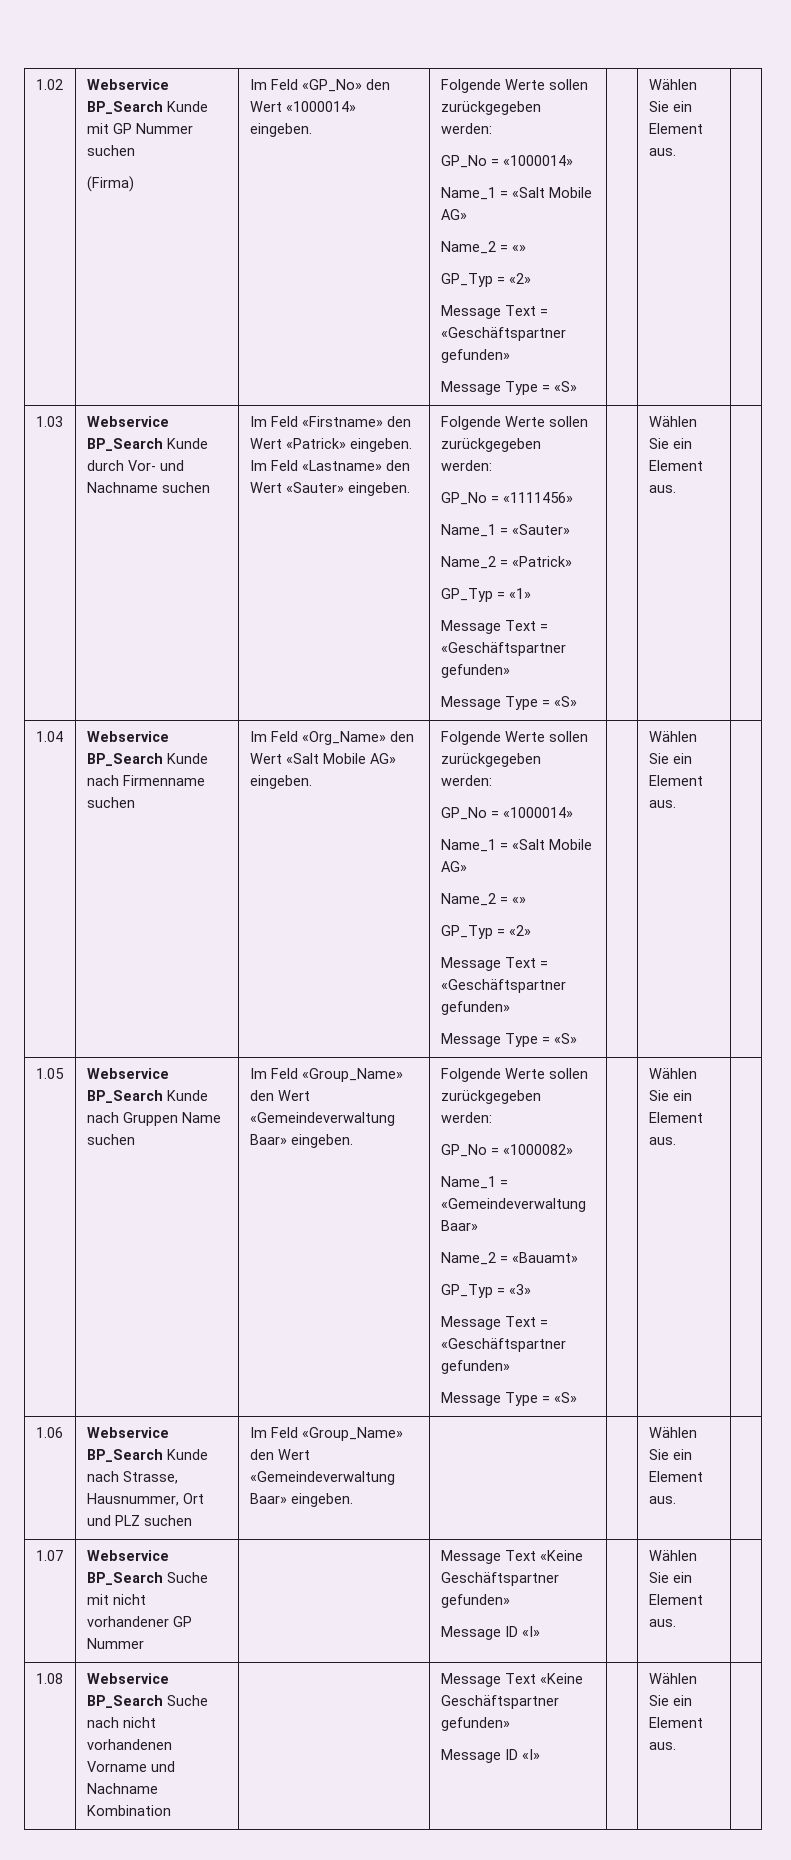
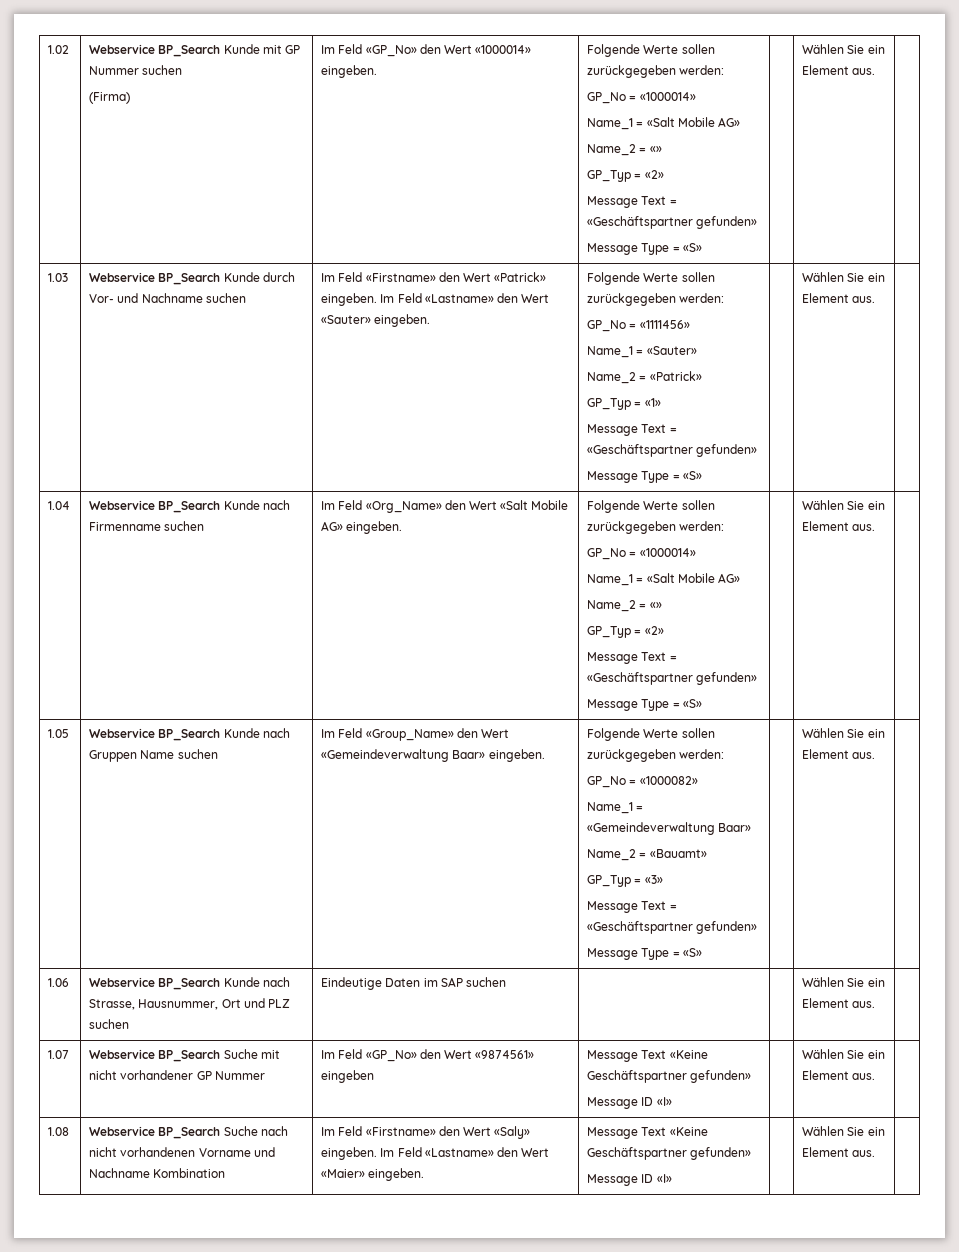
[249,1427,403,1441] [249,1449,310,1460] [249,1471,395,1485] [249,1493,353,1507] Im Feld «Group_Name» den Wert «Gemeindeverwaltung Baar» eingeben. -> [321,977,506,990] Eindeutige Daten im SAP suchen
(144, 1643) none -> [321,1049,535,1062] [321,1070,375,1083] Im Feld «GP_No» den Wert «9874561» eingeben
(171, 1810) none -> [321,1126,531,1139] [321,1147,550,1160] [321,1168,425,1181] Im Feld «Firstname» den Wert «Saly» eingeben. Im Feld «Lastname» den Wert «Maier» eingeben.

